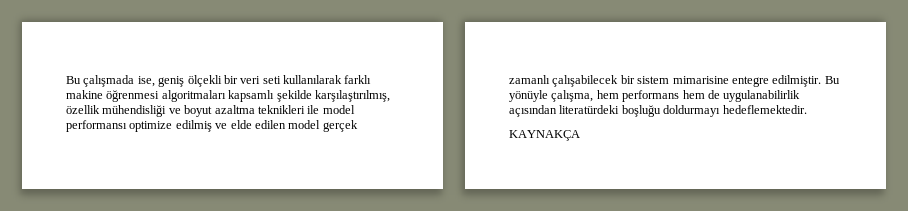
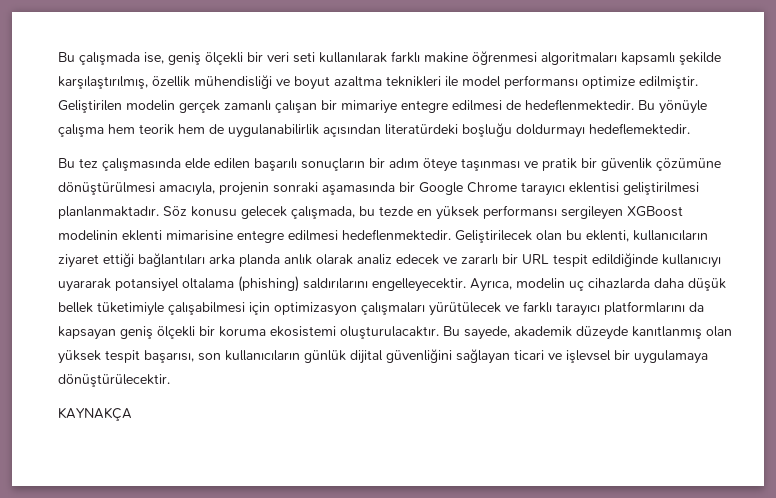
[175,120,358,132] [509,75,840,87] [509,90,680,102] edilmiş ve elde edilen model gerçek zamanlı çalışabilecek bir sistem mimarisine entegre edilmiştir. Bu yönüyle çalışma, hem performans -> [639,76,698,89] [58,99,707,114] [58,124,174,137] edilmiştir. Geliştirilen modelin gerçek zamanlı çalışan bir mimariye entegre edilmesi de hedeflenmektedir. Bu yönüyle çalışma hem teorik
(807, 109) none -> [58,158,721,172] [58,182,699,196] [58,205,683,220] [58,229,708,243] [58,253,721,268] [58,276,726,292] [58,301,704,316] [58,326,732,340] [58,349,708,364] [58,374,170,387] // Bu tez çalışmasında elde edilen başarılı sonuçların bir adım öteye taşınması ve pratik bir güvenlik çözümüne dönüştürülmesi amacıyla, projenin sonraki aşamasında bir Google Chrome tarayıcı eklentisi geliştirilmesi planlanmaktadır. Söz konusu gelecek çalışmada, bu tezde en yüksek performansı sergileyen XGBoost modelinin eklenti mimarisine entegre edilmesi hedeflenmektedir. Geliştirilecek olan bu eklenti, kullanıcıların ziyaret ettiği bağlantıları arka planda anlık olarak analiz edecek ve zararlı bir URL tespit edildiğinde kullanıcıyı uyararak potansiyel oltalama (phishing) saldırılarını engelleyecektir. Ayrıca, modelin uç cihazlarda daha düşük bellek tüketimiyle çalışabilmesi için optimizasyon çalışmaları yürütülecek ve farklı tarayıcı platformlarını da kapsayan geniş ölçekli bir koruma ekosistemi oluşturulacaktır. Bu sayede, akademik düzeyde kanıtlanmış olan yüksek tespit başarısı, son kullanıcıların günlük dijital güvenliğini sağlayan ticari ve işlevsel bir uygulamaya dönüştürülecektir.

